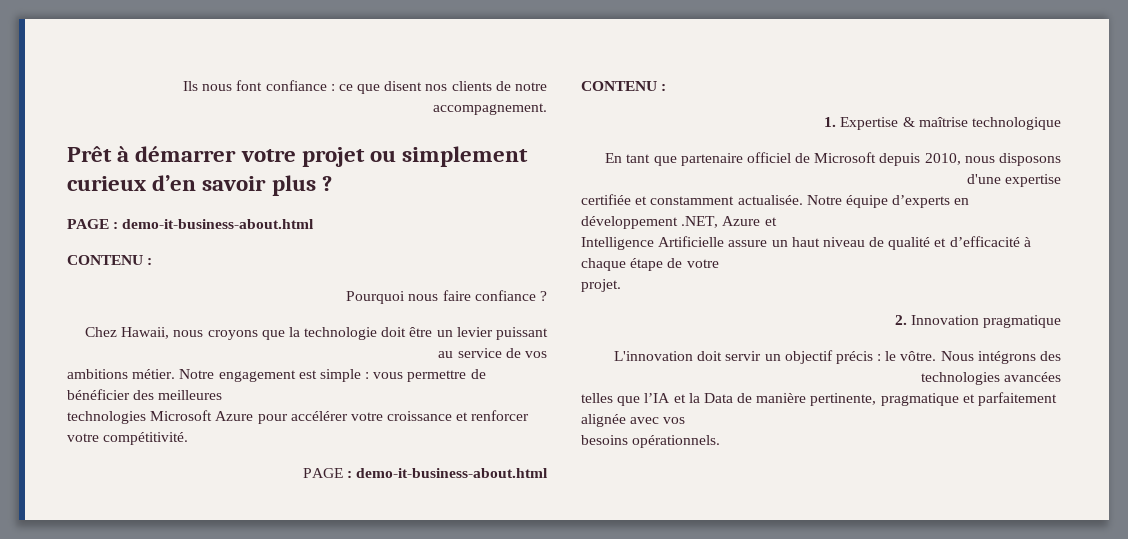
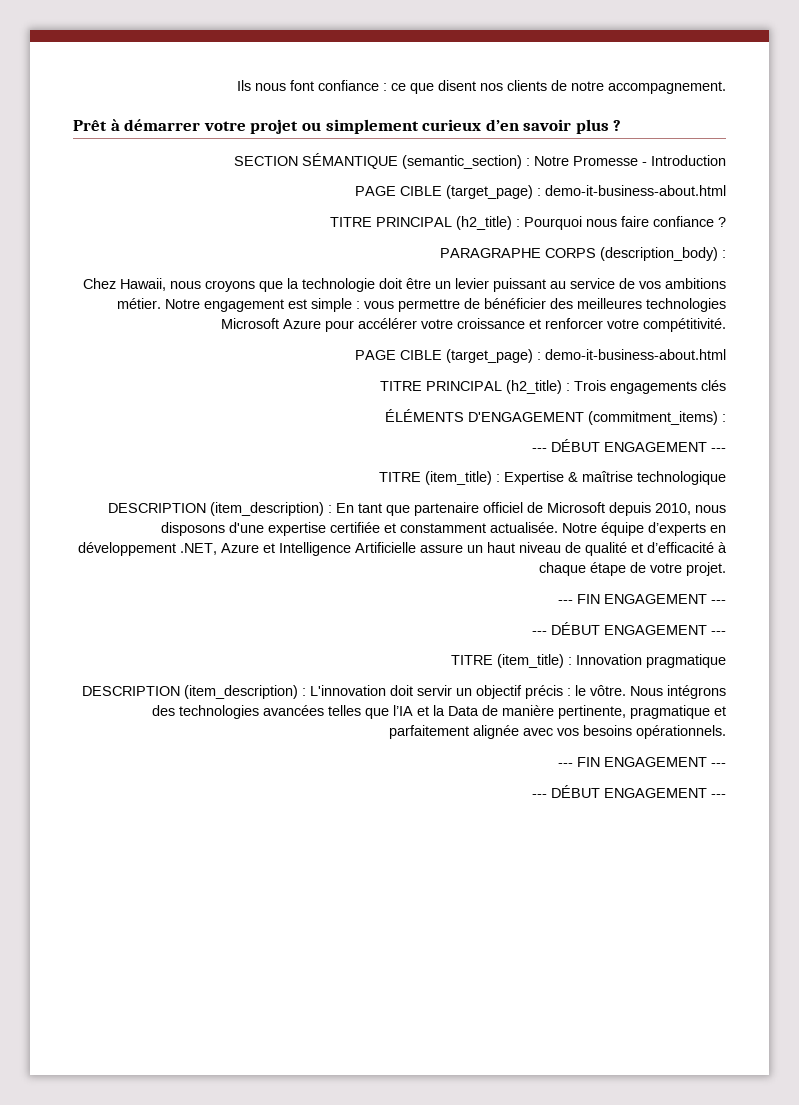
[67,219,315,229] [67,255,153,265] // PAGE : demo-it-business-about.html // CONTENU : // -> [234,153,726,169] [355,185,726,199] [330,216,520,230] // SECTION SÉMANTIQUE (semantic_section) : Notre Promesse - Introduction // PAGE CIBLE (target_page) : demo-it-business-about.html // TITRE PRINCIPAL (h2_title) :
(547, 296) none -> [440,247,726,261] // PARAGRAPHE CORPS (description_body) :
(547, 354) // -> (661, 285) none
(223, 395) // -> (642, 303) none
[346,468,548,478] [581,81,667,91] [824,117,837,127] : demo-it-business-about.html // CONTENU : // 1. -> [400,349,726,363] [380,380,726,394] [385,409,726,425] [532,439,726,452] [379,471,500,485] CIBLE (target_page) : demo-it-business-about.html // TITRE PRINCIPAL (h2_title) : Trois engagements clés // ÉLÉMENTS D'ENGAGEMENT (commitment_items) : // --- DÉBUT ENGAGEMENT --- // TITRE (item_title) :
(1061, 123) none -> [108,502,332,516] DESCRIPTION (item_description) :
(1061, 180) // -> (326, 529) none
(777, 221) // -> (275, 548) none
(719, 263) // -> (682, 568) none
[894,315,907,325] 2. -> [558,594,726,604] [532,622,726,635] [451,654,572,668] --- FIN ENGAGEMENT --- // --- DÉBUT ENGAGEMENT --- // TITRE (item_title) :
(1061, 321) none -> [82,685,306,699] DESCRIPTION (item_description) :
(1061, 377) // -> (324, 710) none
(686, 420) // -> (579, 732) none
(721, 441) none -> [558,757,726,767] [532,785,726,798] // --- FIN ENGAGEMENT --- // --- DÉBUT ENGAGEMENT ---

